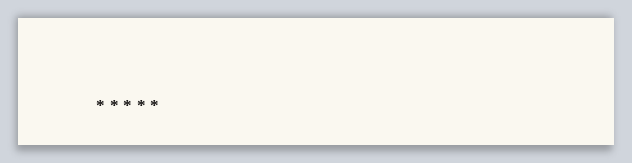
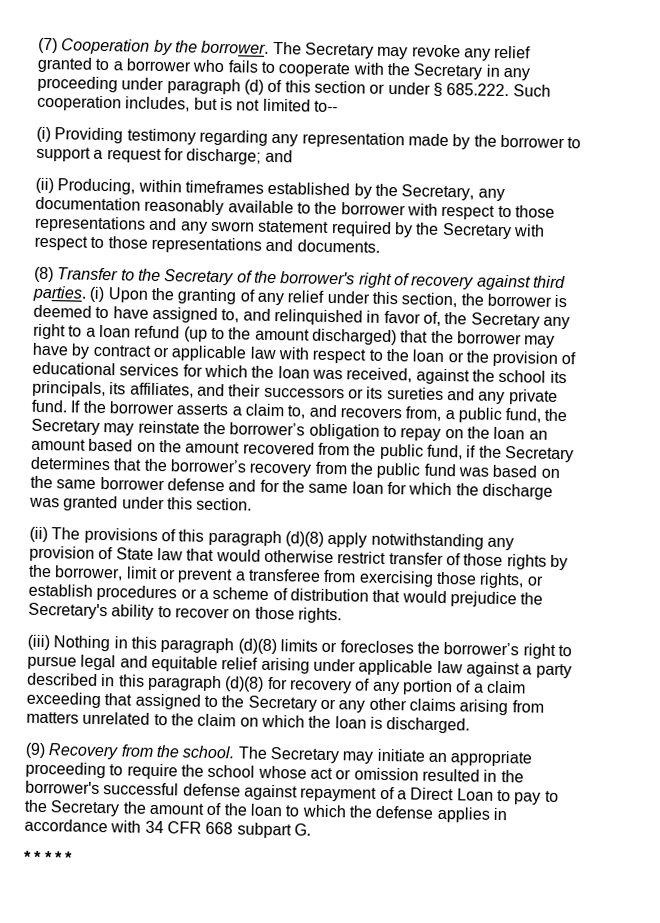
(96, 105) none -> [38,37,532,61] [37,56,530,81] [37,75,551,97] [37,94,338,113] [36,126,582,150] [36,146,293,165] [35,177,505,202] [35,196,555,220] [34,215,545,240] [34,235,380,254] [34,266,566,291] [32,285,568,308] [33,304,570,330] [33,323,556,348] [32,342,577,367] [32,361,567,385] [32,380,558,405] [31,399,568,423] [31,418,548,441] [31,438,574,463] [30,456,560,479] [30,475,553,500] [29,495,253,512] [29,526,514,551] [29,545,568,571] [28,564,544,589] [28,583,544,608] [28,602,342,624] [27,634,572,659] [27,654,572,679] [27,672,526,696] [26,691,544,716] [26,711,471,734] [25,742,533,767] [25,761,524,783] [25,780,559,805] [24,799,507,823] [24,818,311,839] (7) Cooperation by the borrower. The Secretary may revoke any relief granted to a borrower who fails to cooperate with the Secretary in any proceeding under paragraph (d) of this section or under § 685.222. Such cooperation includes, but is not limited to-- // (i) Providing testimony regarding any representation made by the borrower to support a request for discharge; and // (ii) Producing, within timeframes established by the Secretary, any documentation reasonably available to the borrower with respect to those representations and any sworn statement required by the Secretary with respect to those representations and documents. // (8) Transfer to the Secretary of the borrower's right of recovery against third parties. (i) Upon the granting of any relief under this section, the borrower is deemed to have assigned to, and relinquished in favor of, the Secretary any right to a loan refund (up to the amount discharged) that the borrower may have by contract or applicable law with respect to the loan or the provision of educational services for which the loan was received, against the school its principals, its affiliates, and their successors or its sureties and any private fund. If the borrower asserts a claim to, and recovers from, a public fund, the Secretary may reinstate the borrower’s obligation to repay on the loan an amount based on the amount recovered from the public fund, if the Secretary determines that the borrower’s recovery from the public fund was based on the same borrower defense and for the same loan for which the discharge was granted under this section. // (ii) The provisions of this paragraph (d)(8) apply notwithstanding any provision of State law that would otherwise restrict transfer of those rights by the borrower, limit or prevent a transferee from exercising those rights, or establish procedures or a scheme of distribution that would prejudice the Secretary's ability to recover on those rights. // (iii) Nothing in this paragraph (d)(8) limits or forecloses the borrower’s right to pursue legal and equitable relief arising under applicable law against a party described in this paragraph (d)(8) for recovery of any portion of a claim exceeding that assigned to the Secretary or any other claims arising from matters unrelated to the claim on which the loan is discharged. // (9) Recovery from the school. The Secretary may initiate an appropriate proceeding to require the school whose act or omission resulted in the borrower's successful defense against repayment of a Direct Loan to pay to the Secretary the amount of the loan to which the defense applies in accordance with 34 CFR 668 subpart G. //

